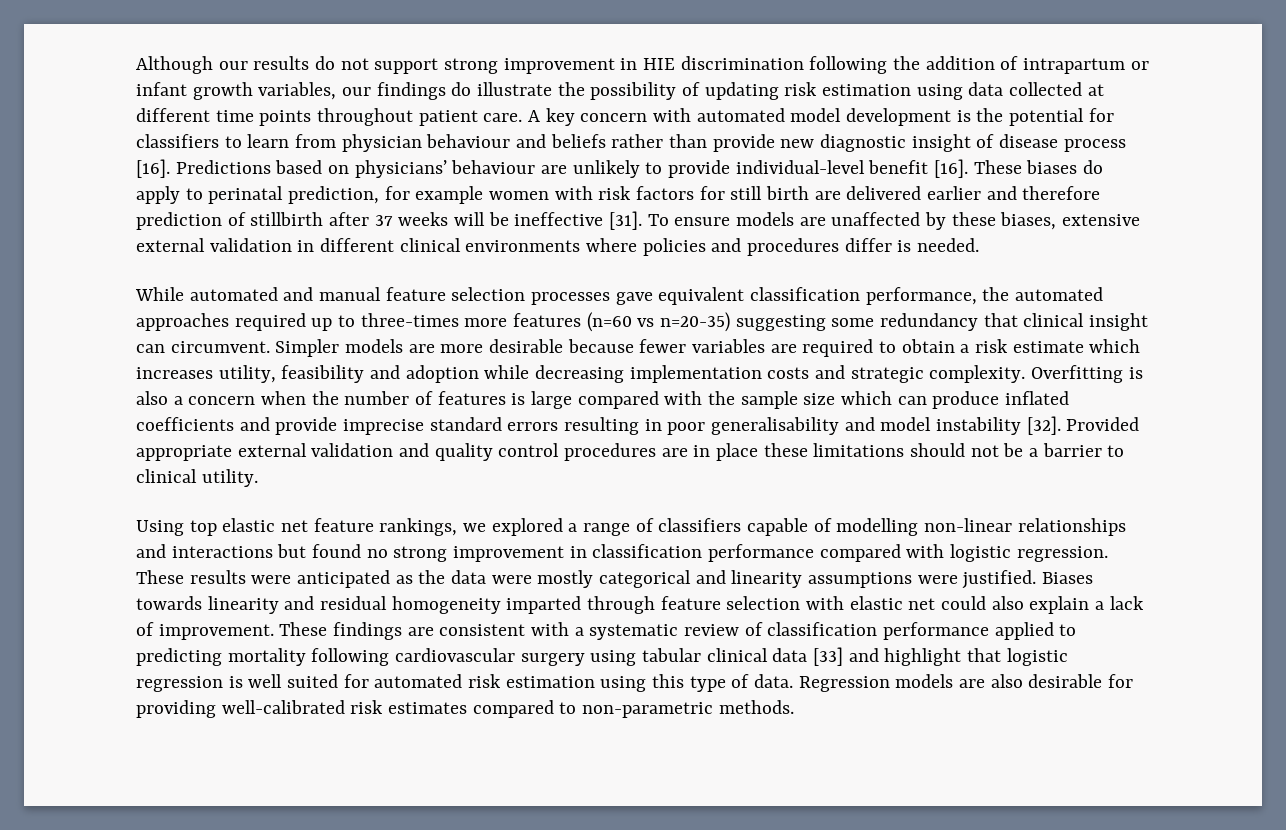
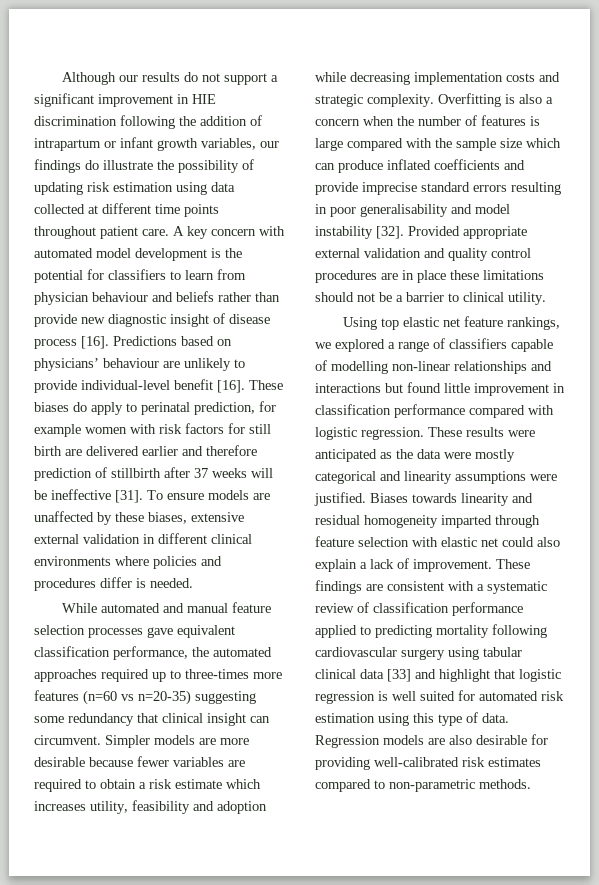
[444,58,499,74] strong -> [270,75,278,82] [34,93,94,107] a significant
[366,546,448,562] no strong -> [444,383,470,393] little

